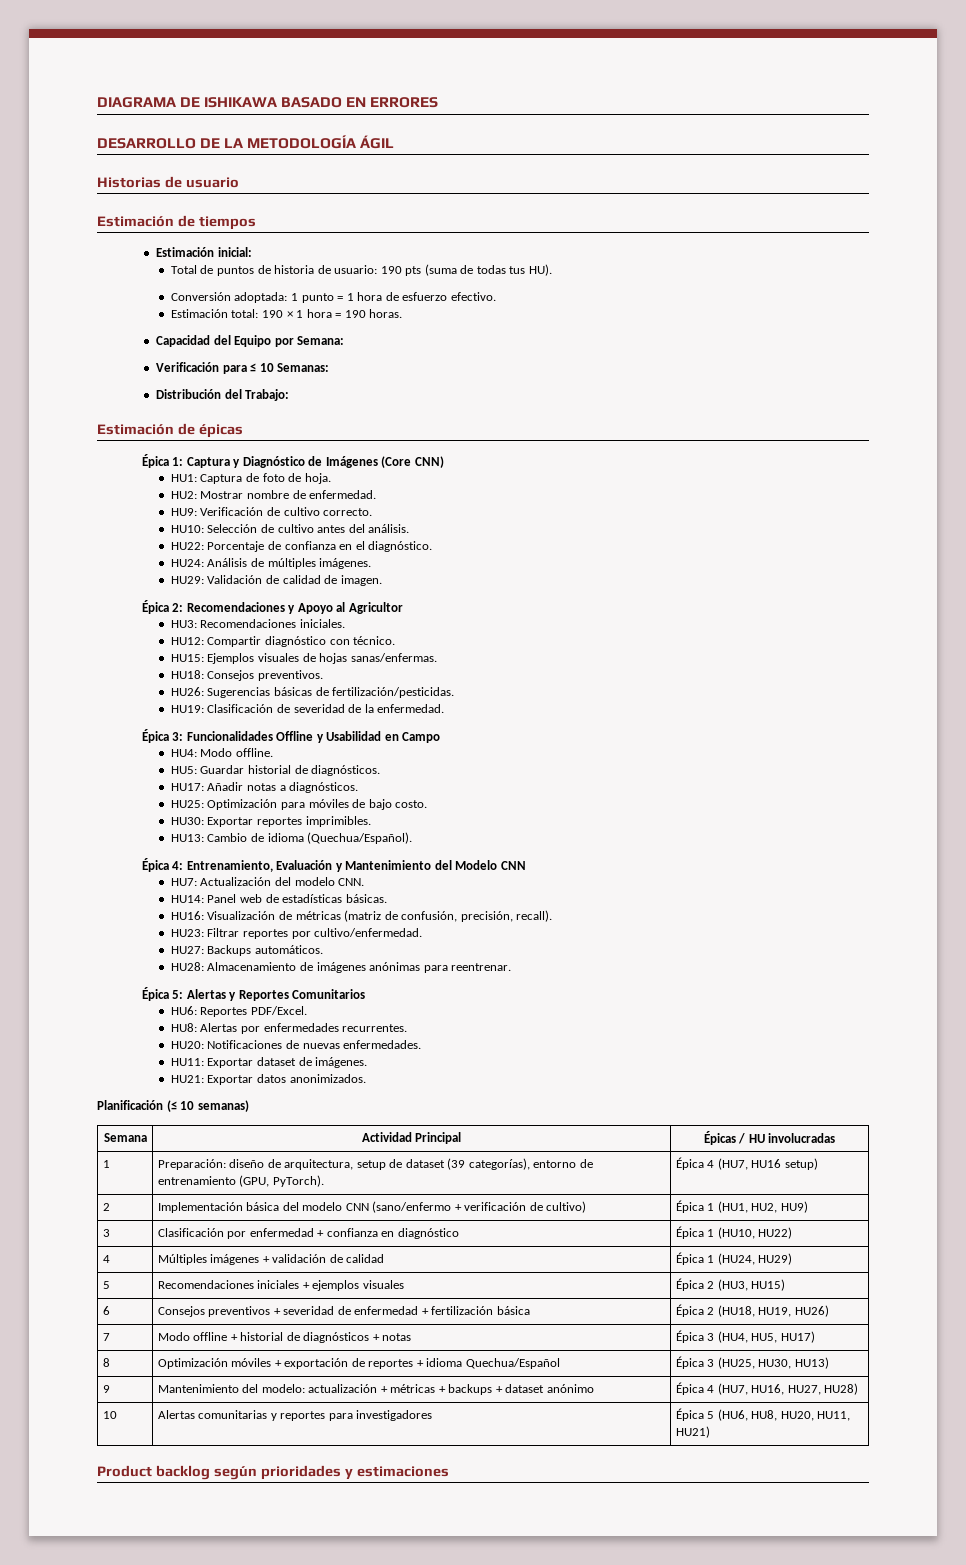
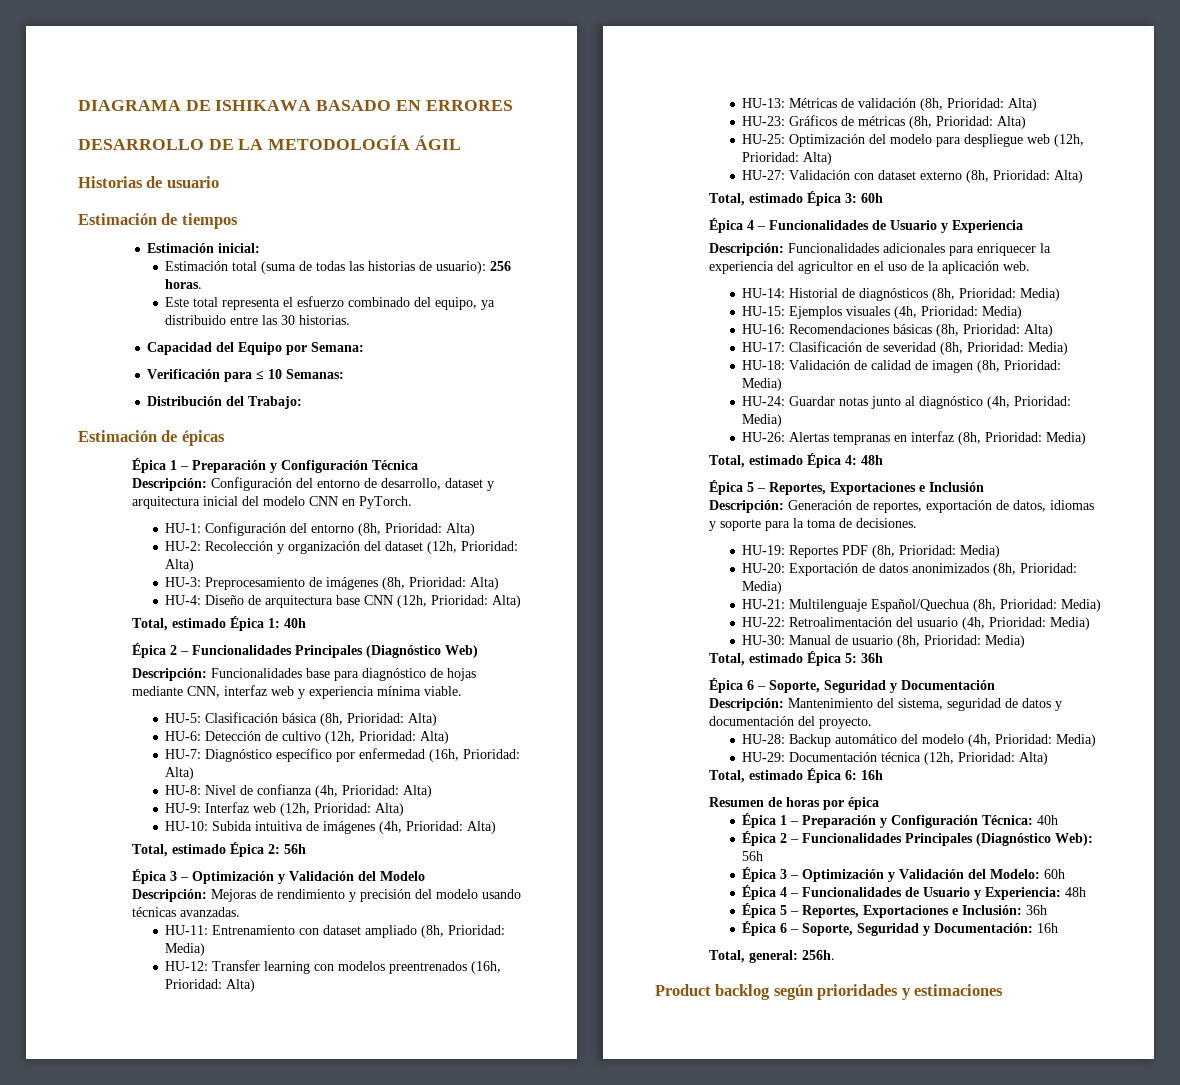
[170,264,552,276] [170,292,496,303] [170,309,403,318] Total de puntos de historia de usuario: 190 pts (suma de todas tus HU). // Conversión adoptada: 1 punto = 1 hora de esfuerzo efectivo. // Estimación total: 190 × 1 hora = 190 horas. -> [165,261,512,274] [165,279,203,289] [165,296,496,310] [165,315,351,325] Estimación total (suma de todas las historias de usuario): 256 horas. // Este total representa el esfuerzo combinado del equipo, ya distribuido entre las 30 historias.
[172,456,444,468] [170,473,331,484] [170,490,377,499] [170,507,373,516] [170,524,410,533] [170,541,433,552] [170,558,372,569] [170,575,382,586] [141,600,403,614] [170,619,345,628] [170,636,396,647] [170,653,437,664] [170,670,323,681] [170,687,455,698] [170,704,445,713] [141,729,441,743] [170,748,273,757] [170,765,381,776] [170,782,359,793] [170,799,428,810] [170,816,371,827] [170,832,413,844] [141,858,526,872] [170,877,365,886] [170,894,387,903] [170,910,553,922] [170,928,423,939] [170,945,323,956] [170,962,512,973] [141,987,366,1001] [170,1006,307,1017] [170,1023,408,1034] [170,1040,422,1049] [170,1057,368,1068] [170,1074,366,1085] [97,1100,249,1112] [103,1133,147,1142] [361,1132,462,1144] [703,1131,836,1145] [102,1160,110,1168] [157,1158,593,1170] [157,1175,324,1187] [675,1157,818,1170] [102,1203,110,1211] [157,1201,587,1213] [675,1200,808,1213] [102,1229,110,1237] [157,1228,459,1239] [675,1226,793,1239] [102,1255,110,1263] [157,1254,385,1265] [675,1252,793,1265] [102,1281,110,1289] [157,1280,404,1291] [675,1278,786,1291] [102,1306,110,1315] [157,1306,530,1317] [675,1304,829,1317] [102,1333,110,1341] [157,1332,412,1343] [675,1330,815,1343] [102,1358,110,1367] [157,1358,560,1369] [675,1356,829,1369] [102,1385,110,1393] [157,1384,594,1395] [675,1382,859,1395] [102,1411,117,1419] [157,1410,433,1421] [675,1408,851,1421] [675,1426,710,1438] 1: Captura y Diagnóstico de Imágenes (Core CNN) // HU1: Captura de foto de hoja. // HU2: Mostrar nombre de enfermedad. // HU9: Verificación de cultivo correcto. // HU10: Selección de cultivo antes del análisis. // HU22: Porcentaje de confianza en el diagnóstico. // HU24: Análisis de múltiples imágenes. // HU29: Validación de calidad de imagen. // Épica 2: Recomendaciones y Apoyo al Agricultor // HU3: Recomendaciones iniciales. // HU12: Compartir diagnóstico con técnico. // HU15: Ejemplos visuales de hojas sanas/enfermas. // HU18: Consejos preventivos. // HU26: Sugerencias básicas de fertilización/pesticidas. // HU19: Clasificación de severidad de la enfermedad. // Épica 3: Funcionalidades Offline y Usabilidad en Campo // HU4: Modo offline. // HU5: Guardar historial de diagnósticos. // HU17: Añadir notas a diagnósticos. // HU25: Optimización para móviles de bajo costo. // HU30: Exportar reportes imprimibles. // HU13: Cambio de idioma (Quechua/Español). // Épica 4: Entrenamiento, Evaluación y Mantenimiento del Modelo CNN // HU7: Actualización del modelo CNN. // HU14: Panel web de estadísticas básicas. // HU16: Visualización de métricas (matriz de confusión, precisión, recall). // HU23: Filtrar reportes por cultivo/enfermedad. // HU27: Backups automáticos. // HU28: Almacenamiento de imágenes anónimas para reentrenar. // Épica 5: Alertas y Reportes Comunitarios // HU6: Reportes PDF/Excel. // HU8: Alertas por enfermedades recurrentes. // HU20: Notificaciones de nuevas enfermedades. // HU11: Exportar dataset de imágenes. // HU21: Exportar datos anonimizados. // Planificación (≤ 10 semanas) // Semana | Actividad Principal | Épicas / HU involucradas // 1 | Preparación: diseño de arquitectura, setup de dataset (39 categorías), entorno de entrenamiento (GPU, PyTorch). | Épica 4 (HU7, HU16 setup) // 2 | Implementación básica del modelo CNN (sano/enfermo + verificación de cultivo) | Épica 1 (HU1, HU2, HU9) // 3 | Clasificación por enfermedad + confianza en diagnóstico | Épica 1 (HU10, HU22) // 4 | Múltiples imágenes + validación de calidad | Épica 1 (HU24, HU29) // 5 | Recomendaciones iniciales + ejemplos visuales | Épica 2 (HU3, HU15) // 6 | Consejos preventivos + severidad de enfermedad + fertilización básica | Épica 2 (HU18, HU19, HU26) // 7 | Modo offline + historial de diagnósticos + notas | Épica 3 (HU4, HU5, HU17) // 8 | Optimización móviles + exportación de reportes + idioma Quechua/Español | Épica 3 (HU25, HU30, HU13) // 9 | Mantenimiento del modelo: actualización + métricas + backups + dataset anónimo | Épica 4 (HU7, HU16, HU27, HU28) // 10 | Alertas comunitarias y reportes para investigadores | Épica 5 (HU6, HU8, HU20, HU11, HU21) -> [169,460,418,473] [131,477,494,491] [131,496,412,509] [165,522,476,536] [165,541,519,554] [165,559,195,572] [165,577,500,590] [165,595,522,608] [131,616,306,631] [131,643,478,658] [131,668,476,681] [131,685,462,699] [165,712,438,726] [165,731,450,744] [165,748,521,762] [165,767,195,780] [165,784,433,798] [165,802,405,816] [165,821,497,834] [131,842,306,857] [131,869,425,884] [131,889,521,902] [131,907,240,917] [165,925,506,938] [165,943,206,956] [165,960,502,974] [165,979,256,992] [742,98,1038,111] [742,115,1027,129] [742,134,1085,147] [742,152,833,165] [742,170,1084,183] [708,191,883,206] [708,218,1023,233] [708,243,1051,256] [708,261,1030,274] [742,288,1061,301] [742,306,1023,319] [742,324,1054,337] [742,341,1069,355] [742,360,1062,373] [742,378,783,391] [742,396,1072,409] [742,414,783,427] [742,431,1087,445] [708,453,883,468] [708,480,984,495] [708,500,1094,513] [708,518,917,531] [742,545,1001,558] [742,563,1078,576] [742,581,783,594] [742,599,1102,612] [742,617,1091,630] [742,635,1026,648] [708,651,883,666] [708,678,995,693] [708,698,1062,711] [708,716,872,729] [742,734,1097,747] [742,752,1049,765] [708,768,883,783] [708,797,879,810] [742,813,1059,828] [742,831,1094,846] [742,851,764,861] [742,867,1066,882] [742,885,1087,900] [742,903,1048,918] [742,921,1059,936] [708,950,835,963] 1 – Preparación y Configuración Técnica // Descripción: Configuración del entorno de desarrollo, dataset y arquitectura inicial del modelo CNN en PyTorch. // HU-1: Configuración del entorno (8h, Prioridad: Alta) // HU-2: Recolección y organización del dataset (12h, Prioridad: Alta) // HU-3: Preprocesamiento de imágenes (8h, Prioridad: Alta) // HU-4: Diseño de arquitectura base CNN (12h, Prioridad: Alta) // Total, estimado Épica 1: 40h // Épica 2 – Funcionalidades Principales (Diagnóstico Web) // Descripción: Funcionalidades base para diagnóstico de hojas mediante CNN, interfaz web y experiencia mínima viable. // HU-5: Clasificación básica (8h, Prioridad: Alta) // HU-6: Detección de cultivo (12h, Prioridad: Alta) // HU-7: Diagnóstico específico por enfermedad (16h, Prioridad: Alta) // HU-8: Nivel de confianza (4h, Prioridad: Alta) // HU-9: Interfaz web (12h, Prioridad: Alta) // HU-10: Subida intuitiva de imágenes (4h, Prioridad: Alta) // Total, estimado Épica 2: 56h // Épica 3 – Optimización y Validación del Modelo // Descripción: Mejoras de rendimiento y precisión del modelo usando técnicas avanzadas. // HU-11: Entrenamiento con dataset ampliado (8h, Prioridad: Media) // HU-12: Transfer learning con modelos preentrenados (16h, Prioridad: Alta) // HU-13: Métricas de validación (8h, Prioridad: Alta) // HU-23: Gráficos de métricas (8h, Prioridad: Alta) // HU-25: Optimización del modelo para despliegue web (12h, Prioridad: Alta) // HU-27: Validación con dataset externo (8h, Prioridad: Alta) // Total, estimado Épica 3: 60h // Épica 4 – Funcionalidades de Usuario y Experiencia // Descripción: Funcionalidades adicionales para enriquecer la experiencia del agricultor en el uso de la aplicación web. // HU-14: Historial de diagnósticos (8h, Prioridad: Media) // HU-15: Ejemplos visuales (4h, Prioridad: Media) // HU-16: Recomendaciones básicas (8h, Prioridad: Alta) // HU-17: Clasificación de severidad (8h, Prioridad: Media) // HU-18: Validación de calidad de imagen (8h, Prioridad: Media) // HU-24: Guardar notas junto al diagnóstico (4h, Prioridad: Media) // HU-26: Alertas tempranas en interfaz (8h, Prioridad: Media) // Total, estimado Épica 4: 48h // Épica 5 – Reportes, Exportaciones e Inclusión // Descripción: Generación de reportes, exportación de datos, idiomas y soporte para la toma de decisiones. // HU-19: Reportes PDF (8h, Prioridad: Media) // HU-20: Exportación de datos anonimizados (8h, Prioridad: Media) // HU-21: Multilenguaje Español/Quechua (8h, Prioridad: Media) // HU-22: Retroalimentación del usuario (4h, Prioridad: Media) // HU-30: Manual de usuario (8h, Prioridad: Media) // Total, estimado Épica 5: 36h // Épica 6 – Soporte, Seguridad y Documentación // Descripción: Mantenimiento del sistema, seguridad de datos y documentación del proyecto. // HU-28: Backup automático del modelo (4h, Prioridad: Media) // HU-29: Documentación técnica (12h, Prioridad: Alta) // Total, estimado Épica 6: 16h // Resumen de horas por épica // Épica 1 – Preparación y Configuración Técnica: 40h // Épica 2 – Funcionalidades Principales (Diagnóstico Web): 56h // Épica 3 – Optimización y Validación del Modelo: 60h // Épica 4 – Funcionalidades de Usuario y Experiencia: 48h // Épica 5 – Reportes, Exportaciones e Inclusión: 36h // Épica 6 – Soporte, Seguridad y Documentación: 16h // Total, general: 256h.

